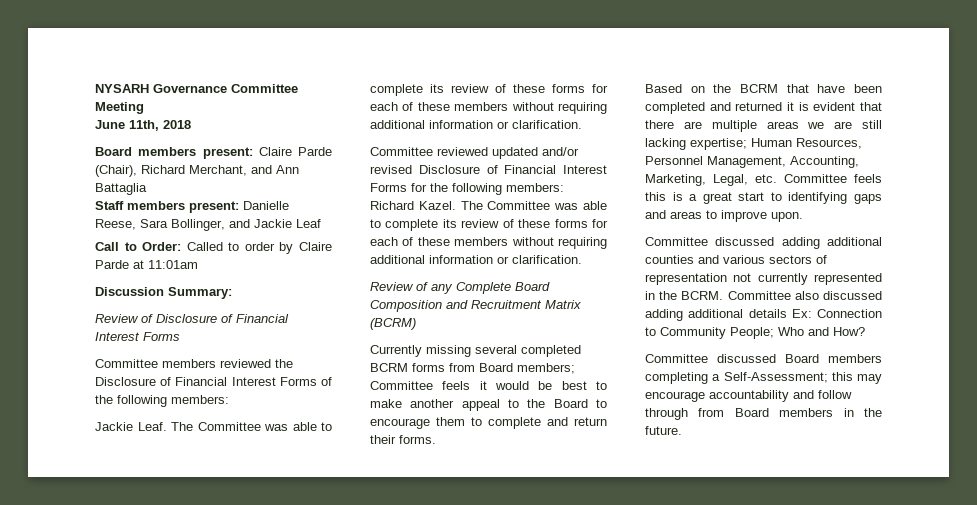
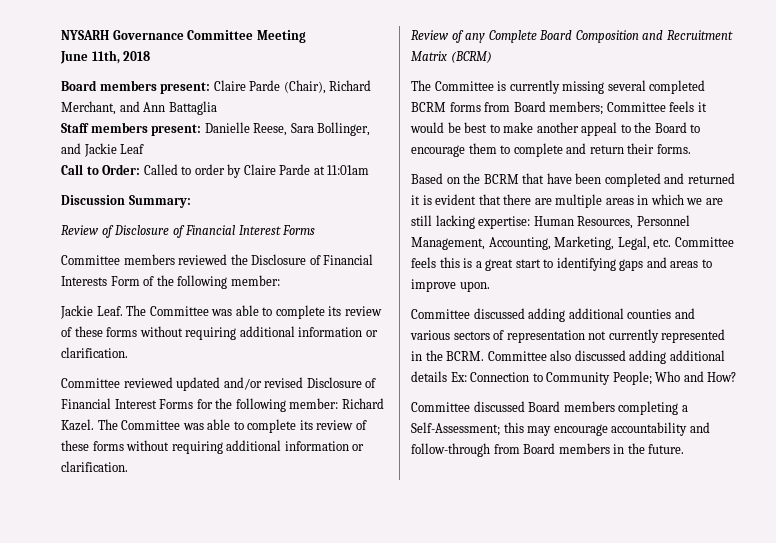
[231,377,317,386] Interest Forms -> [61,276,140,286] Interests Form
[171,395,229,404] members: -> [230,275,280,286] member:
[592,84,608,93] [370,102,509,111] for each of these members -> (138, 332) none
[506,183,564,192] members: -> [289,398,339,409] member:
[592,219,608,228] [370,237,509,246] for each of these members -> (124, 446) none
[370,345,422,357] Currently -> [411,80,560,94] The Committee is currently
(799, 125) none -> [637,194,684,205] in which
[690,138,747,150] expertise; -> [478,216,531,229] expertise:
[818,390,852,399] [645,408,688,420] follow through -> [411,443,490,457] follow-through

